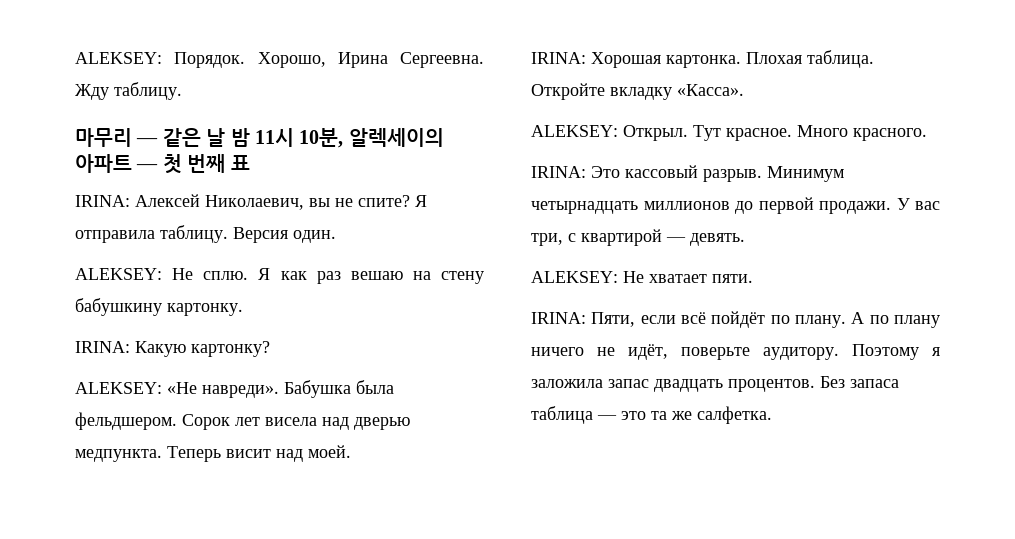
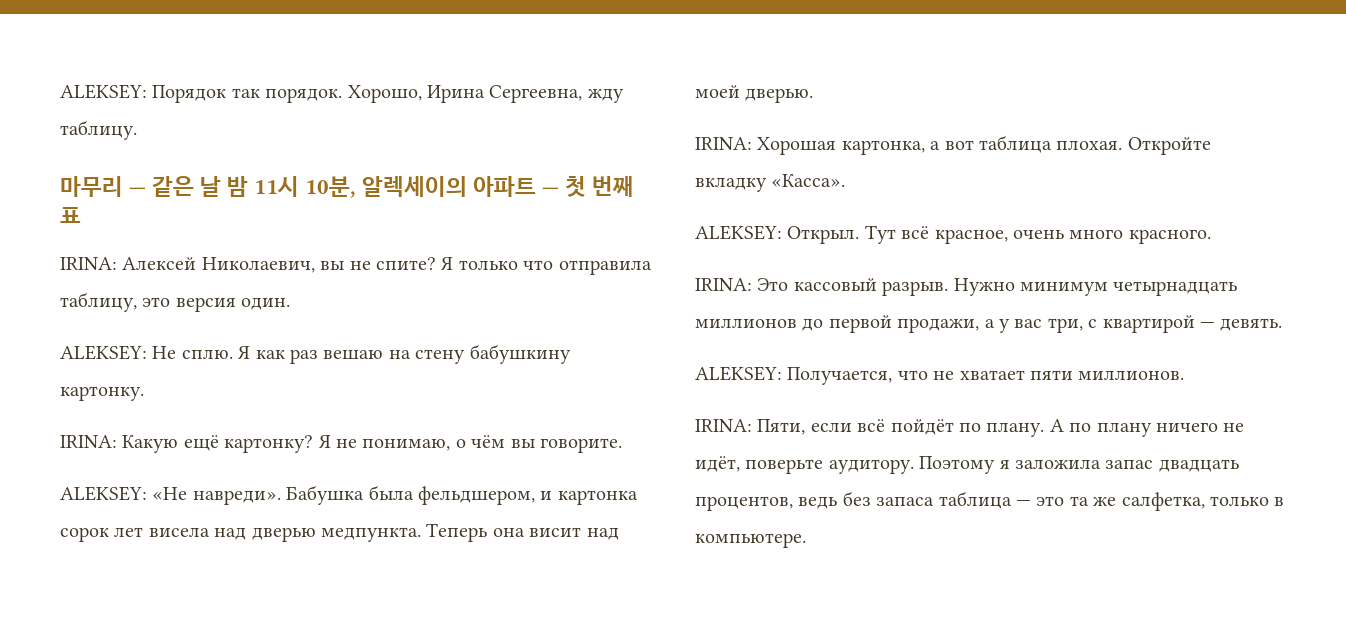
[75,52,484,68] [75,84,109,100] ALEKSEY: Порядок. Хорошо, Ирина Сергеевна. Жду -> [60,84,624,103] ALEKSEY: Порядок так порядок. Хорошо, Ирина Сергеевна, жду
[75,225,288,243] отправила таблицу. Версия -> [458,260,652,275] [60,292,236,312] только что отправила таблицу, это версия
(186, 349) none -> [183,435,219,451] ещё
(270, 349) none -> [318,434,622,453] Я не понимаю, о чём вы говорите.
[75,412,230,430] фельдшером. Сорок -> [418,486,638,505] [60,527,109,542] фельдшером, и картонка сорок
(221, 454) none -> [492,528,525,537] она
[308,445,351,458] моей. -> [695,85,814,103] моей дверью.
[666,50,874,68] картонка. Плохая таблица. -> [841,135,1123,155] картонка, а вот таблица плохая.
[726,125,848,141] красное. Много -> [901,226,1124,244] всё красное, очень много
[767,166,844,182] Минимум -> [953,278,1108,296] Нужно минимум
[819,198,910,214] продажи. У -> [897,318,1010,333] продажи, а у
[623,271,753,283] Не хватает пяти. -> [787,367,1185,385] Получается, что не хватает пяти миллионов.
[728,376,845,392] процентов. Без -> [695,491,871,511] процентов, ведь без
[697,406,772,424] салфетка. -> [1121,492,1285,511] [695,533,806,548] салфетка, только в компьютере.

